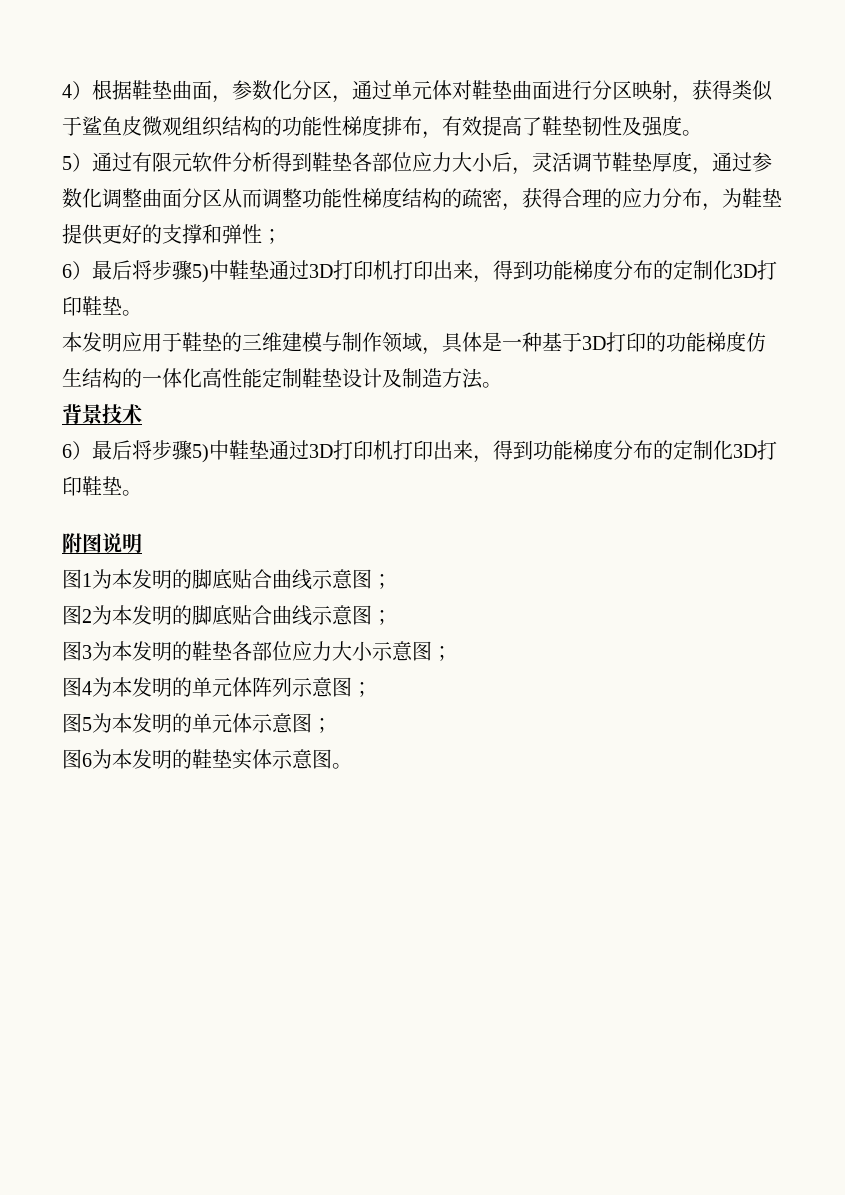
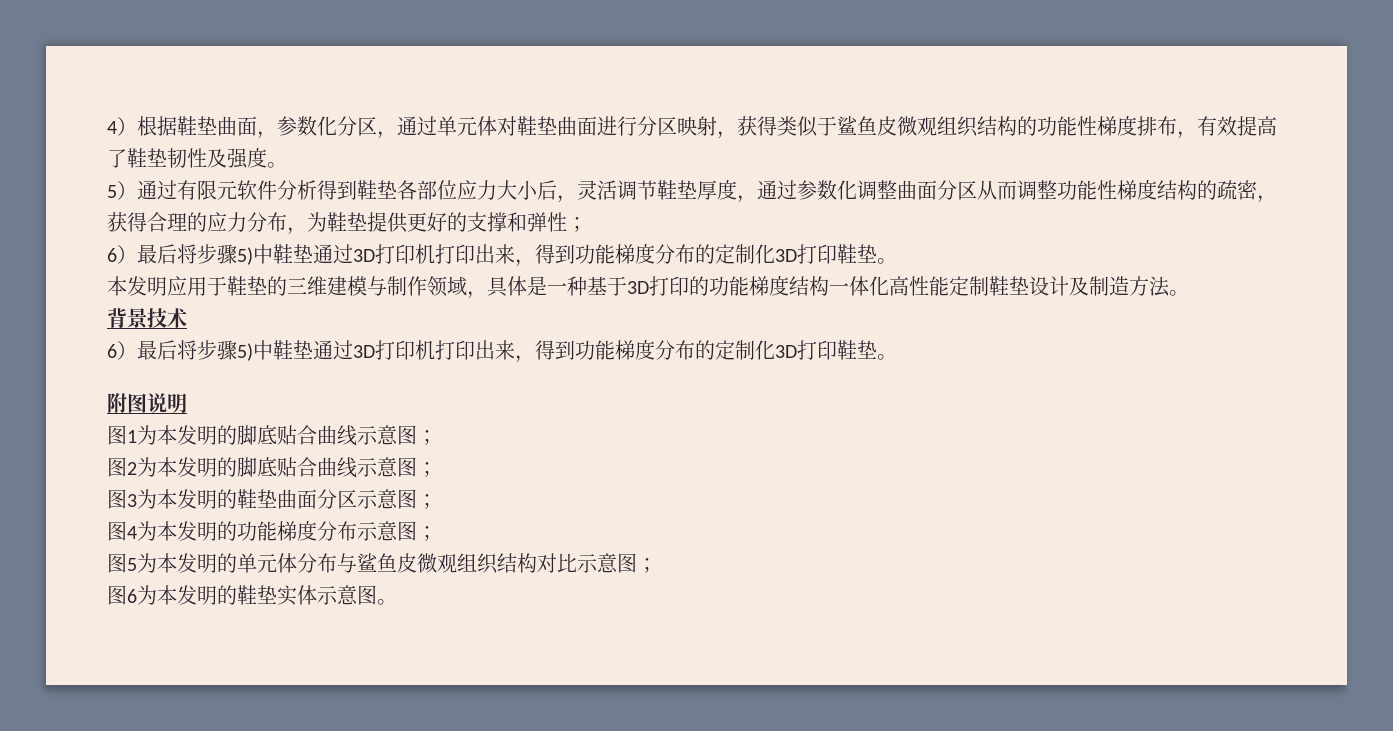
[746,332,766,352] [62,368,142,388] 仿生结构的 -> [789,276,829,296] 结构
[232,641,373,661] 各部位应力大小 -> [277,489,357,509] 曲面分区
[192,677,292,697] 单元体阵列 -> [237,520,357,541] 功能梯度分布
(252, 723) none -> [297,553,577,574] 分布与鲨鱼皮微观组织结构对比

